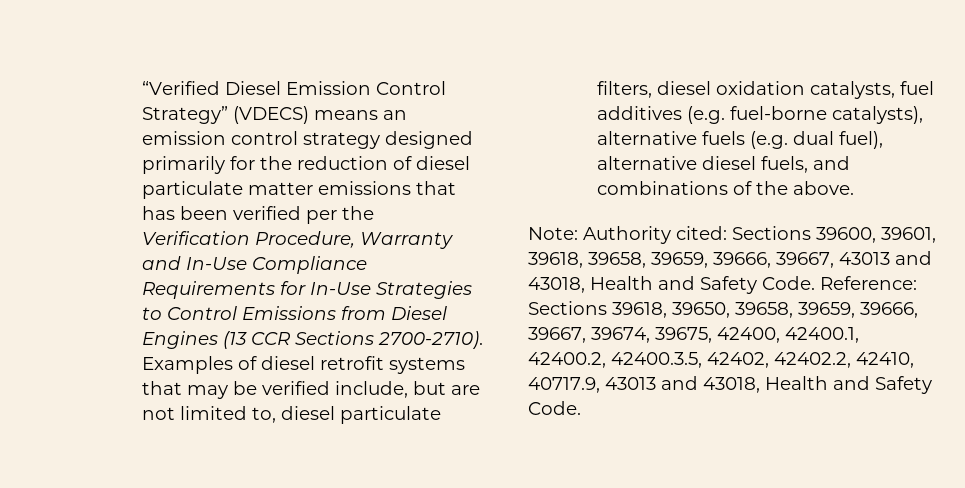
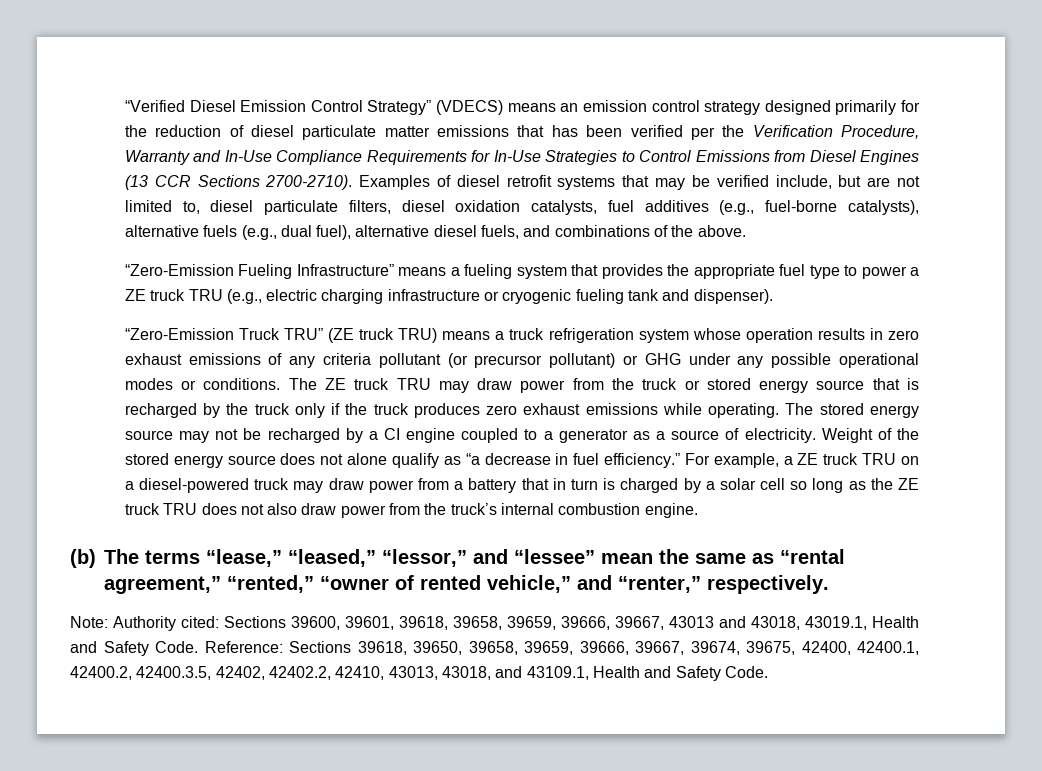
[686,106,725,124] (e.g. -> [719,200,755,215] (e.g.,
[749,131,788,149] (e.g. -> [241,225,277,240] (e.g.,
(854, 188) none -> [124,264,919,279] [124,289,773,304] [124,328,919,343] [124,353,919,368] [124,378,919,393] [124,403,919,418] [124,428,920,443] [124,453,919,468] [124,478,920,493] [124,503,698,518] [70,549,845,568] [104,575,829,594] // “Zero-Emission Fueling Infrastructure” means a fueling system that provides the appropriate fuel type to power a ZE truck TRU (e.g., electric charging infrastructure or cryogenic fueling tank and dispenser). // “Zero-Emission Truck TRU” (ZE truck TRU) means a truck refrigeration system whose operation results in zero exhaust emissions of any criteria pollutant (or precursor pollutant) or GHG under any possible operational modes or conditions. The ZE truck TRU may draw power from the truck or stored energy source that is recharged by the truck only if the truck produces zero exhaust emissions while operating. The stored energy source may not be recharged by a CI engine coupled to a generator as a source of electricity. Weight of the stored energy source does not alone qualify as “a decrease in fuel efficiency.” For example, a ZE truck TRU on a diesel-powered truck may draw power from a battery that in turn is charged by a solar cell so long as the ZE truck TRU does not also draw power from the truck’s internal combustion engine. // (b) The terms “lease,” “leased,” “lessor,” and “lessee” mean the same as “rental agreement,” “rented,” “owner of rented vehicle,” and “renter,” respectively.
(585, 285) none -> [805,616,867,630] 43019.1,
[528,376,760,393] 40717.9, 43013 and 43018, -> [388,666,589,680] 43013, 43018, and 43109.1,

